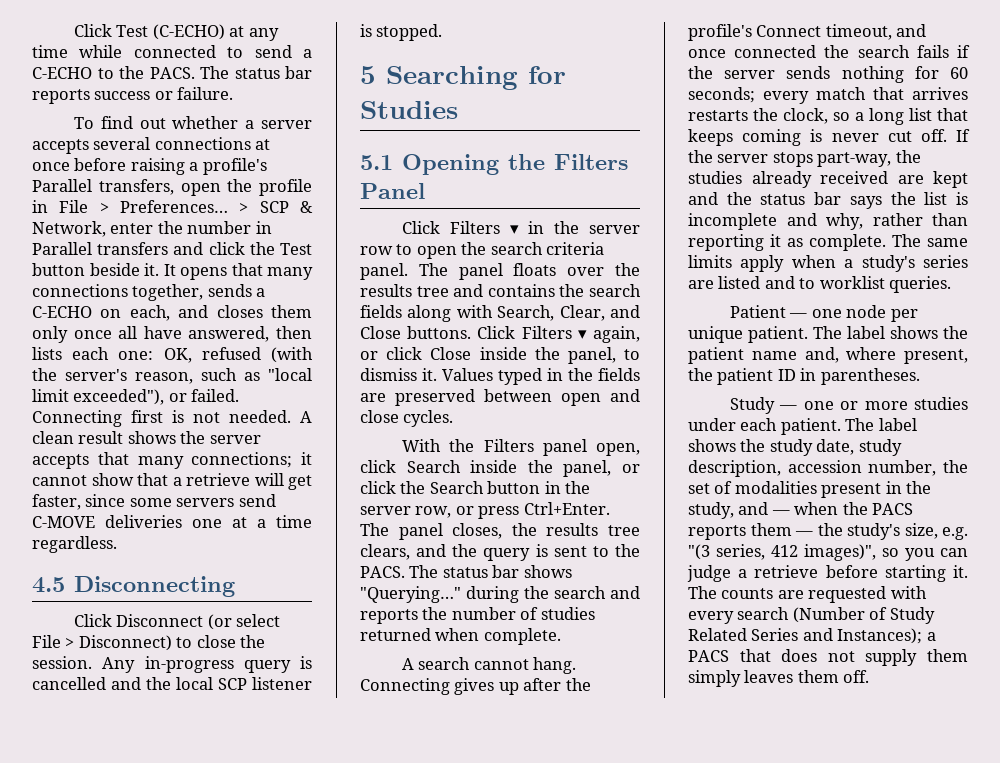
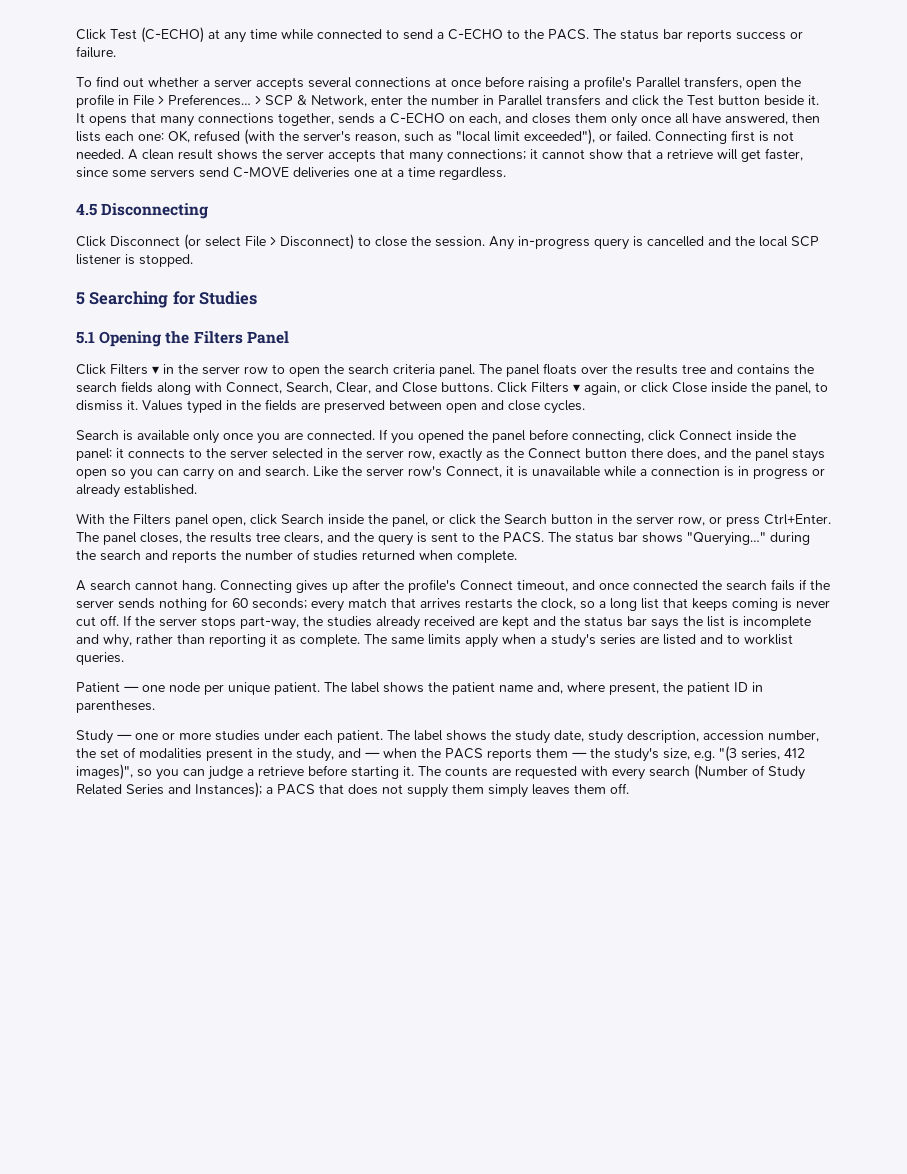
(493, 311) none -> [226,382,282,394] Connect,
(454, 418) none -> [76,429,796,444] [76,448,825,462] [76,466,825,480] [76,484,197,498] // Search is available only once you are connected. If you opened the panel before connecting, click Connect inside the panel: it connects to the server selected in the server row, exactly as the Connect button there does, and the panel stays open so you can carry on and search. Like the server row's Connect, it is unavailable while a connection is in progress or already established.

